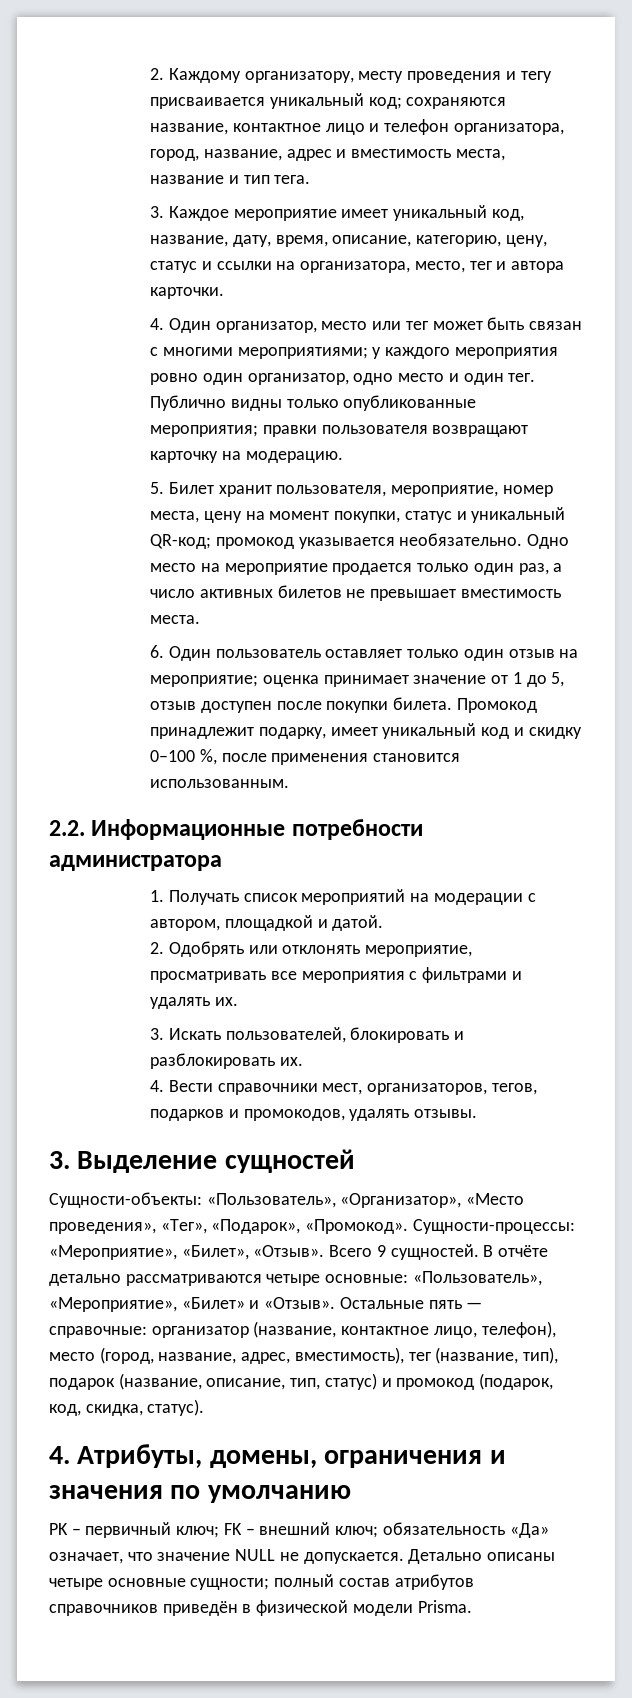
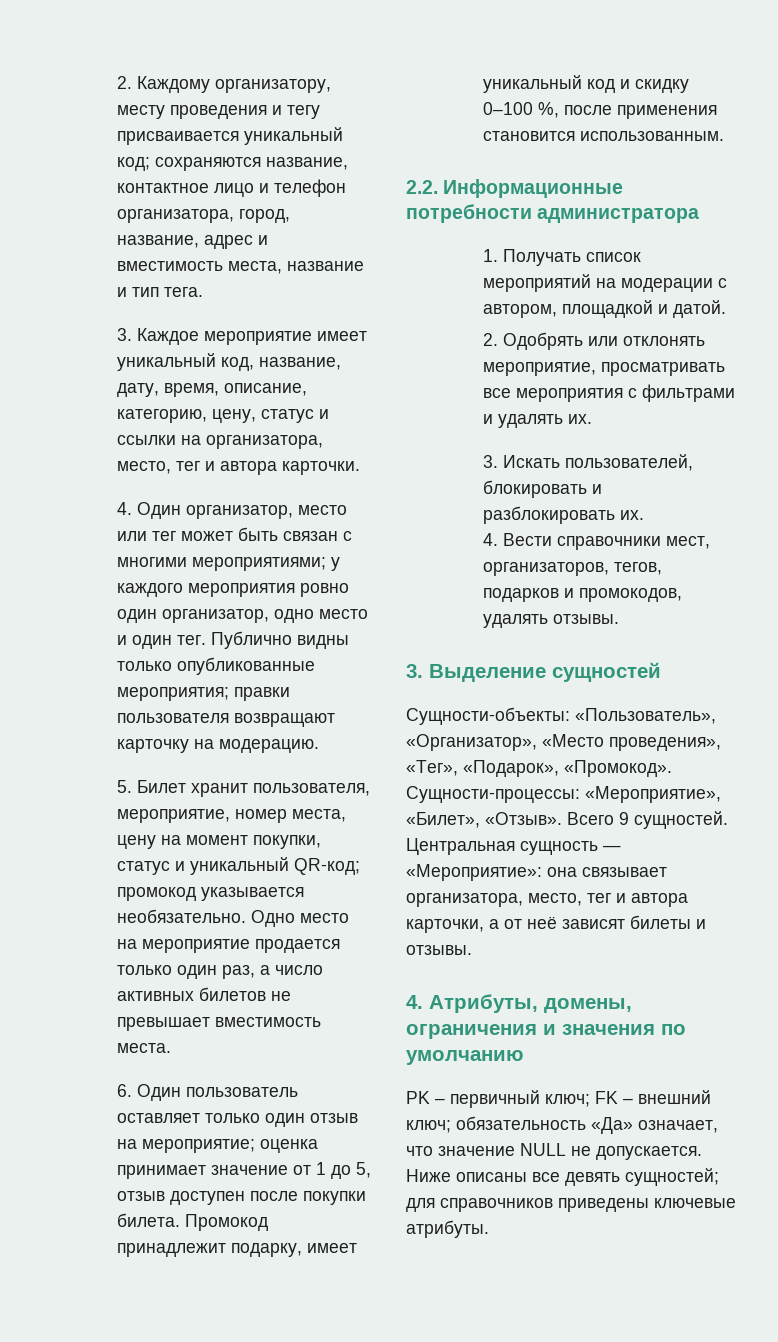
[483,1245,549,1257] [49,1271,542,1286] [49,1297,483,1312] [49,1321,556,1338] [49,1347,559,1364] [49,1373,554,1390] [49,1399,205,1416] В отчёте детально рассматриваются четыре основные: «Пользователь», «Мероприятие», «Билет» и «Отзыв». Остальные пять — справочные: организатор (название, контактное лицо, телефон), место (город, название, адрес, вместимость), тег (название, тип), подарок (название, описание, тип, статус) и промокод (подарок, код, скидка, статус). -> [406,838,621,855] [406,864,667,881] [406,893,688,907] [406,915,706,933] [406,945,472,955] Центральная сущность — «Мероприятие»: она связывает организатора, место, тег и автора карточки, а от неё зависят билеты и отзывы.
[408,1549,556,1564] [49,1574,474,1590] [49,1600,472,1616] Детально описаны четыре основные сущности; полный состав атрибутов справочников приведён в физической модели Prisma. -> [406,1168,719,1186] [406,1198,736,1212] [406,1220,489,1238] Ниже описаны все девять сущностей; для справочников приведены ключевые атрибуты.

